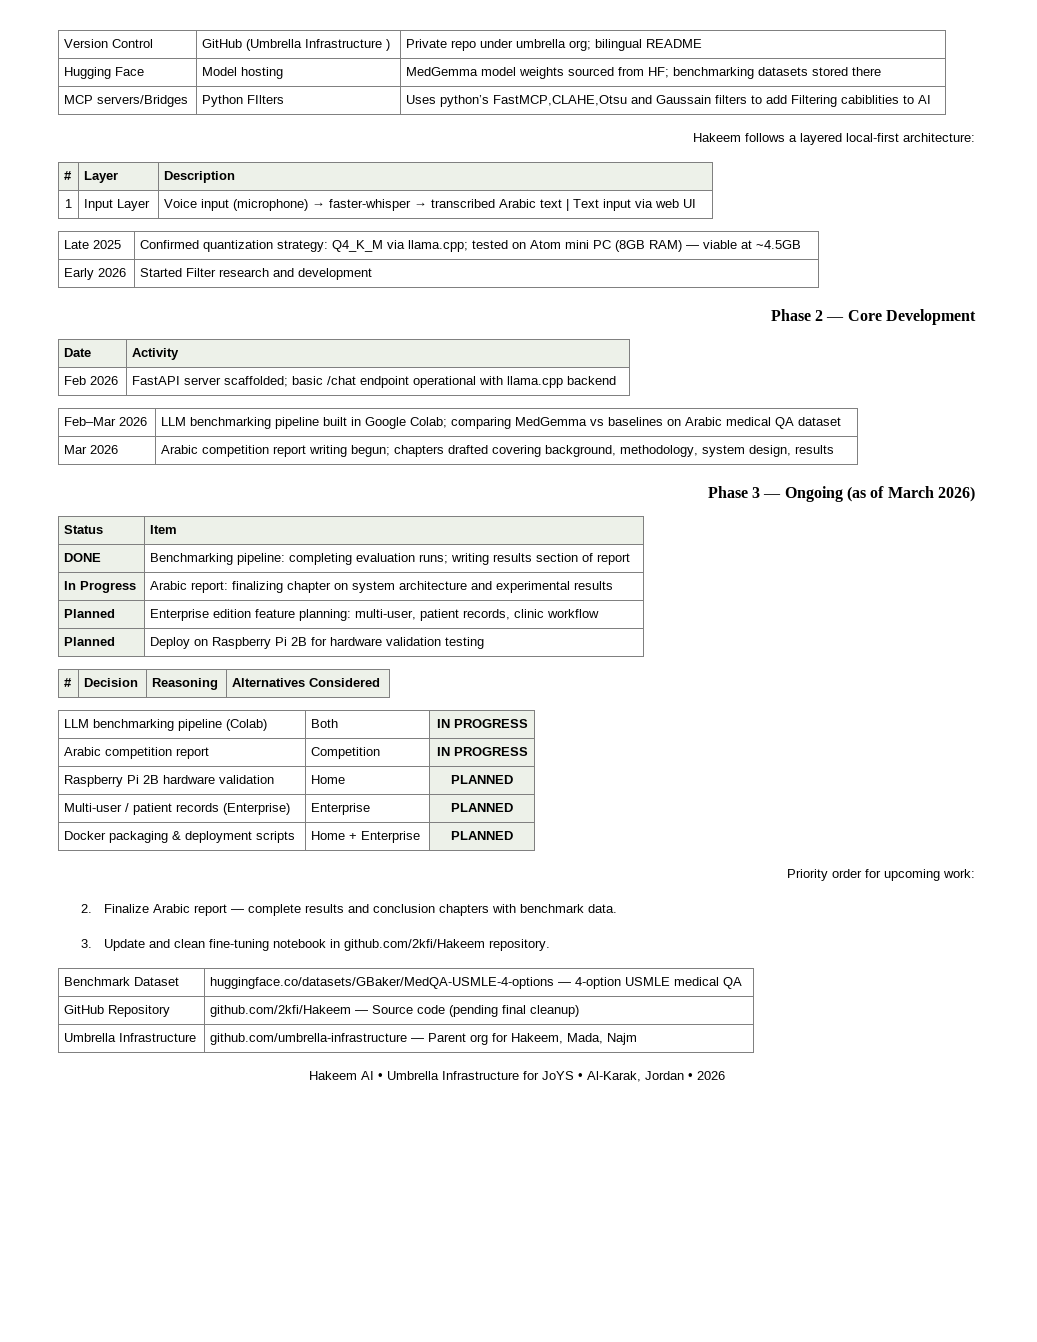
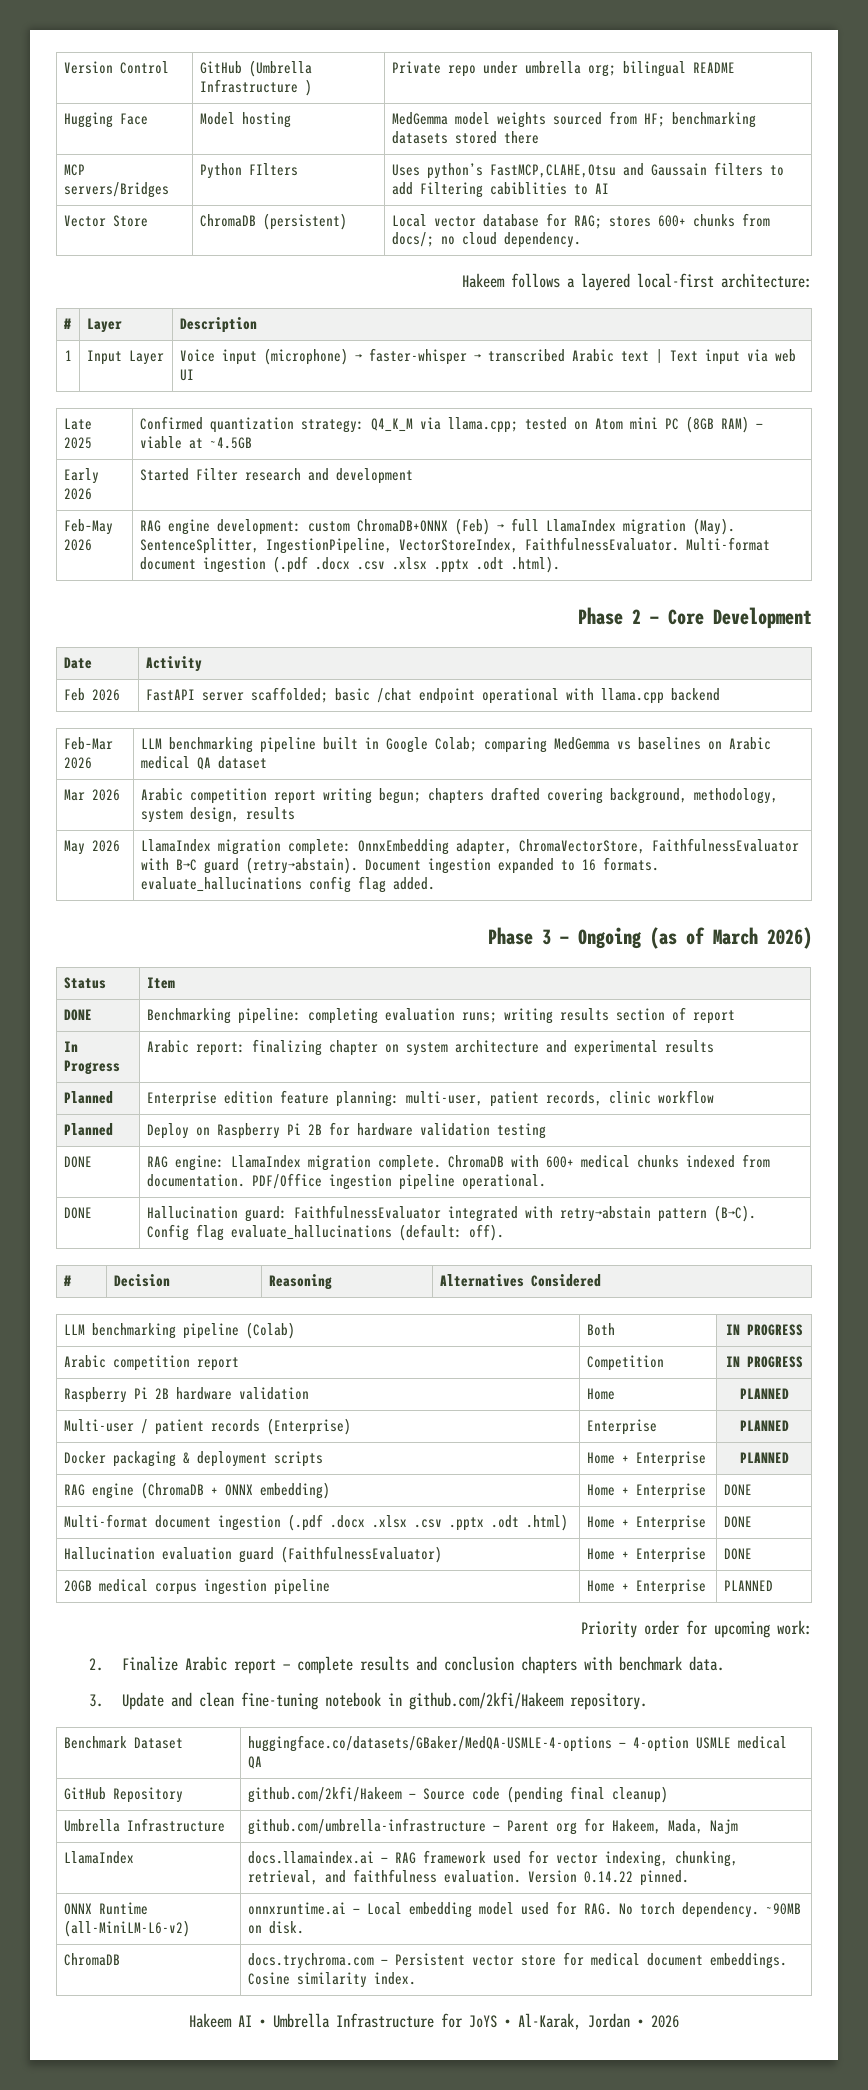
(932, 99) none -> [63,215,148,227] [199,213,347,230] [391,213,770,229] [391,232,581,248] // Vector Store | ChromaDB (persistent) | Local vector database for RAG; stores 600+ chunks from docs/; no cloud dependency.
(373, 274) none -> [63,519,113,535] [63,539,92,551] [139,518,735,535] [139,537,770,554] [139,556,560,573] // Feb–May 2026 | RAG engine development: custom ChromaDB+ONNX (Feb) → full LlamaIndex migration (May). SentenceSplitter, IngestionPipeline, VectorStoreIndex, FaithfulnessEvaluator. Multi-format document ingestion (.pdf .docx .csv .xlsx .pptx .odt .html).
(835, 449) none -> [63,840,120,855] [140,838,799,855] [140,857,659,874] [140,876,435,893] // May 2026 | LlamaIndex migration complete: OnnxEmbedding adapter, ChromaVectorStore, FaithfulnessEvaluator with B→C guard (retry→abstain). Document ingestion expanded to 16 formats. evaluate_hallucinations config flag added.
(485, 643) none -> [63,1156,92,1168] [146,1154,770,1171] [146,1173,546,1190] [63,1207,92,1219] [146,1205,756,1222] [146,1224,504,1241] // DONE | RAG engine: LlamaIndex migration complete. ChromaDB with 600+ medical chunks indexed from documentation. PDF/Office ingestion pipeline operational. // DONE | Hallucination guard: FaithfulnessEvaluator integrated with retry→abstain pattern (B→C). Config flag evaluate_hallucinations (default: off).
(513, 835) none -> [63,1482,330,1499] [586,1483,706,1499] [723,1484,752,1496] [63,1514,568,1531] [586,1515,706,1531] [723,1516,752,1528] [63,1546,442,1563] [586,1547,706,1563] [723,1548,752,1560] [63,1579,330,1595] [586,1579,706,1595] [723,1580,773,1591] // RAG engine (ChromaDB + ONNX embedding) | Home + Enterprise | DONE // Multi-format document ingestion (.pdf .docx .xlsx .csv .pptx .odt .html) | Home + Enterprise | DONE // Hallucination evaluation guard (FaithfulnessEvaluator) | Home + Enterprise | DONE // 20GB medical corpus ingestion pipeline | Home + Enterprise | PLANNED
(638, 1039) none -> [63,1851,134,1864] [247,1850,738,1867] [247,1869,689,1886] [63,1902,148,1915] [63,1920,190,1937] [247,1901,801,1918] [247,1921,304,1934] [63,1953,120,1966] [247,1952,787,1969] [247,1972,416,1988] // LlamaIndex | docs.llamaindex.ai — RAG framework used for vector indexing, chunking, retrieval, and faithfulness evaluation. Version 0.14.22 pinned. // ONNX Runtime (all-MiniLM-L6-v2) | onnxruntime.ai — Local embedding model used for RAG. No torch dependency. ~90MB on disk. // ChromaDB | docs.trychroma.com — Persistent vector store for medical document embeddings. Cosine similarity index.

